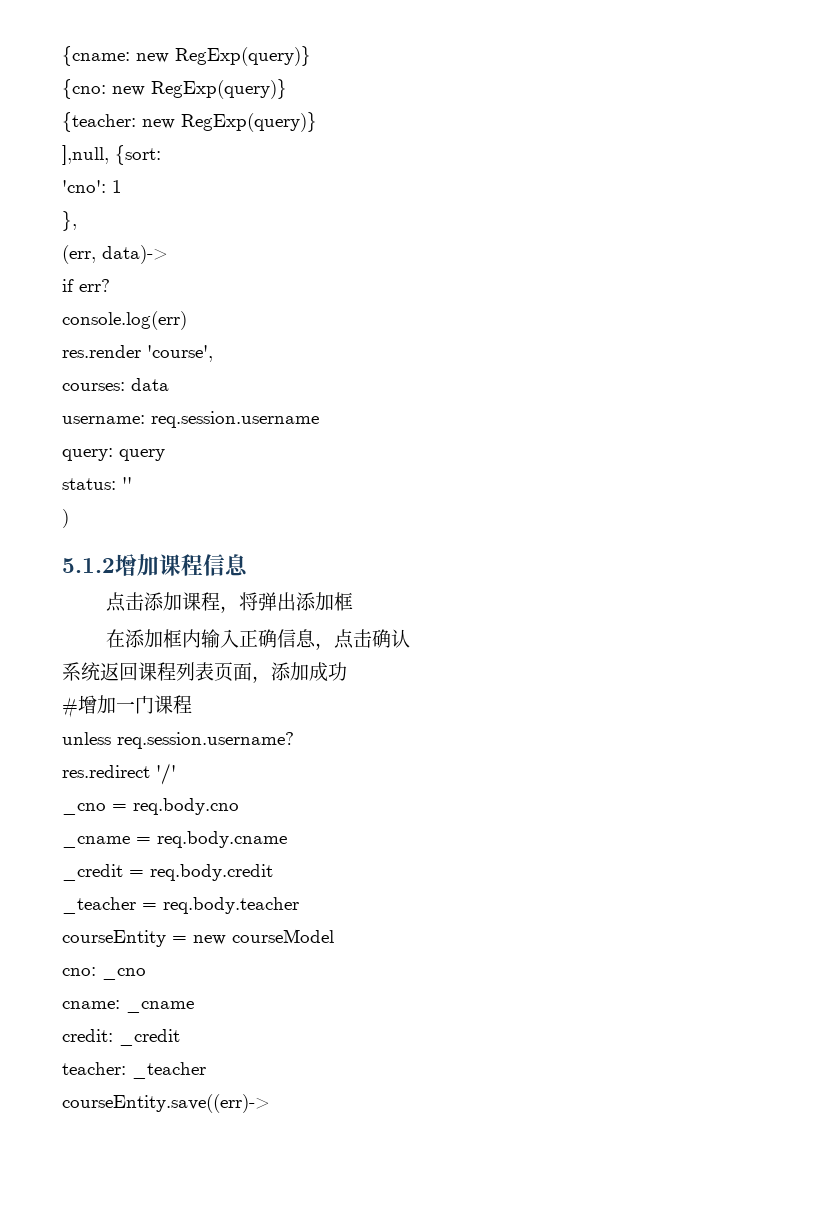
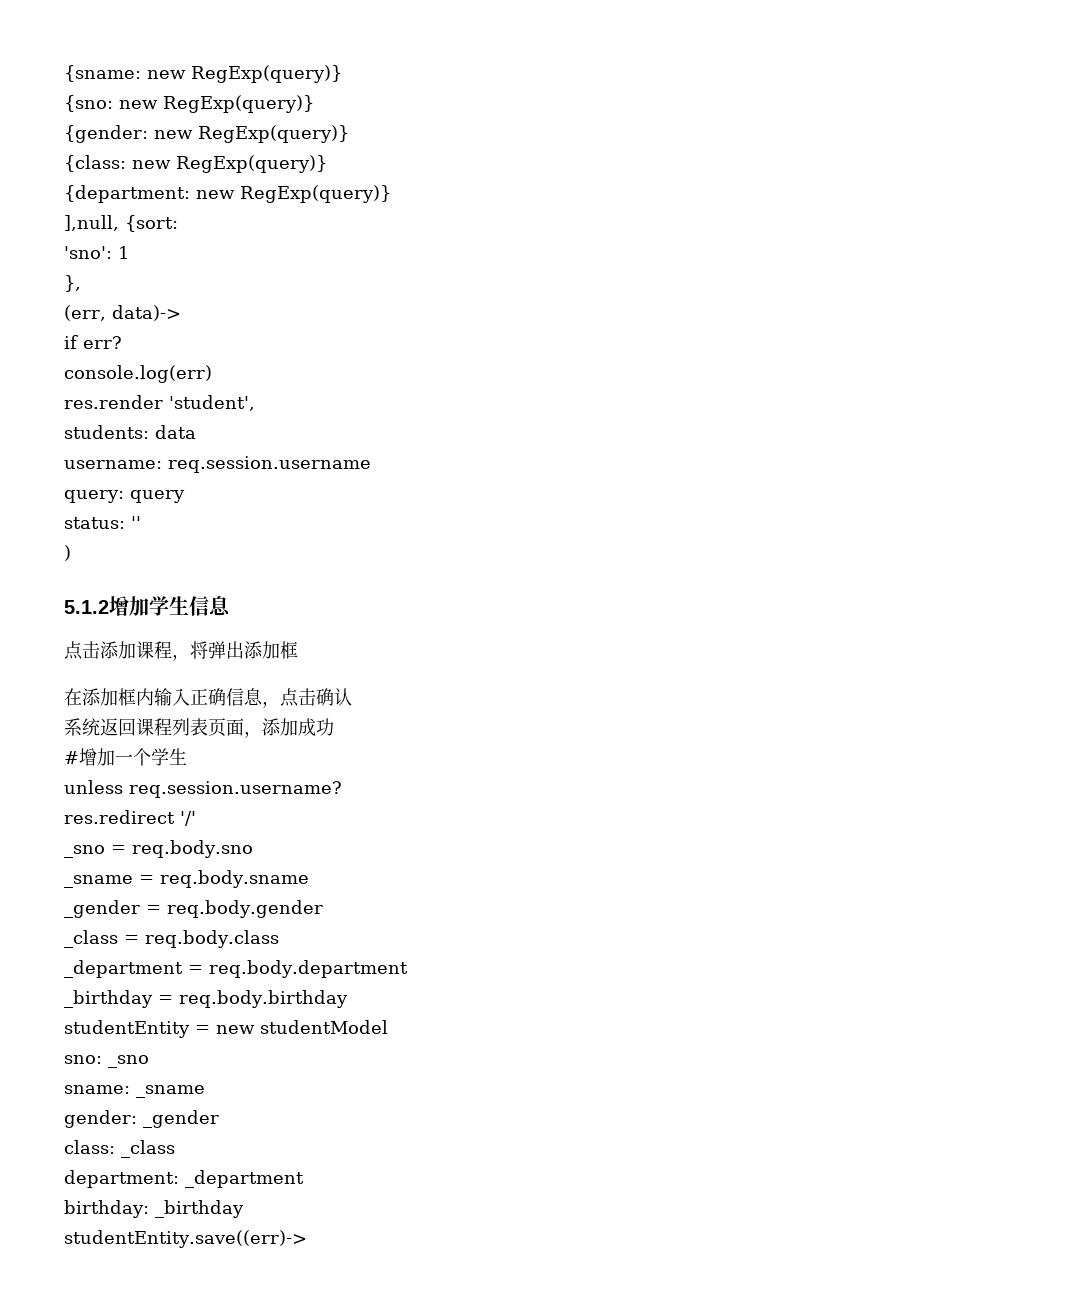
[62,46,311,66] [62,79,287,99] [62,112,136,132] {cname: new RegExp(query)} // {cno: new RegExp(query)} // {teacher: -> [64,65,342,83] [64,95,314,113] [64,125,349,143] [64,155,327,173] [64,185,190,203] {sname: new RegExp(query)} // {sno: new RegExp(query)} // {gender: new RegExp(query)} // {class: new RegExp(query)} // {department:
[62,180,106,193] 'cno': -> [64,246,112,259] 'sno':
[147,345,213,362] [62,382,125,391] 'course', // courses: -> [169,395,255,411] [64,425,149,439] 'student', // students:
[159,554,203,576] 课程 -> [149,596,189,616] 学生
[135,695,192,714] 门课程 -> [133,748,187,766] 个学生
[62,798,239,815] [62,831,287,848] [62,864,273,881] [62,897,299,914] [62,929,334,947] [62,967,146,980] [62,1000,194,1013] [62,1029,180,1046] [62,1062,206,1079] [62,1094,270,1113] _cno = req.body.cno // _cname = req.body.cname // _credit = req.body.credit // _teacher = req.body.teacher // courseEntity = new courseModel // cno: _cno // cname: _cname // credit: _credit // teacher: _teacher // courseEntity.save((err)-> -> [64,840,253,858] [64,870,309,888] [64,900,323,918] [64,930,279,948] [64,960,408,978] [64,990,348,1008] [64,1020,388,1038] [64,1055,149,1068] [64,1085,205,1098] [64,1110,219,1128] [64,1140,175,1158] [64,1170,304,1188] [64,1200,244,1218] [64,1230,307,1248] _sno = req.body.sno // _sname = req.body.sname // _gender = req.body.gender // _class = req.body.class // _department = req.body.department // _birthday = req.body.birthday // studentEntity = new studentModel // sno: _sno // sname: _sname // gender: _gender // class: _class // department: _department // birthday: _birthday // studentEntity.save((err)->

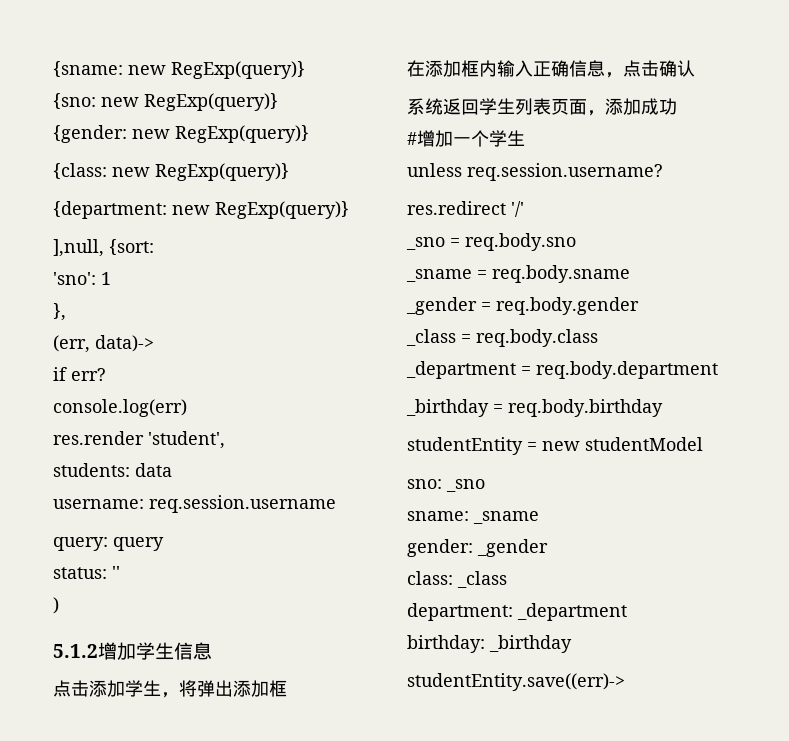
[136,641,172,659] 课程 -> [125,680,161,697] 学生
[136,718,172,736] 课程 -> [479,98,515,115] 学生

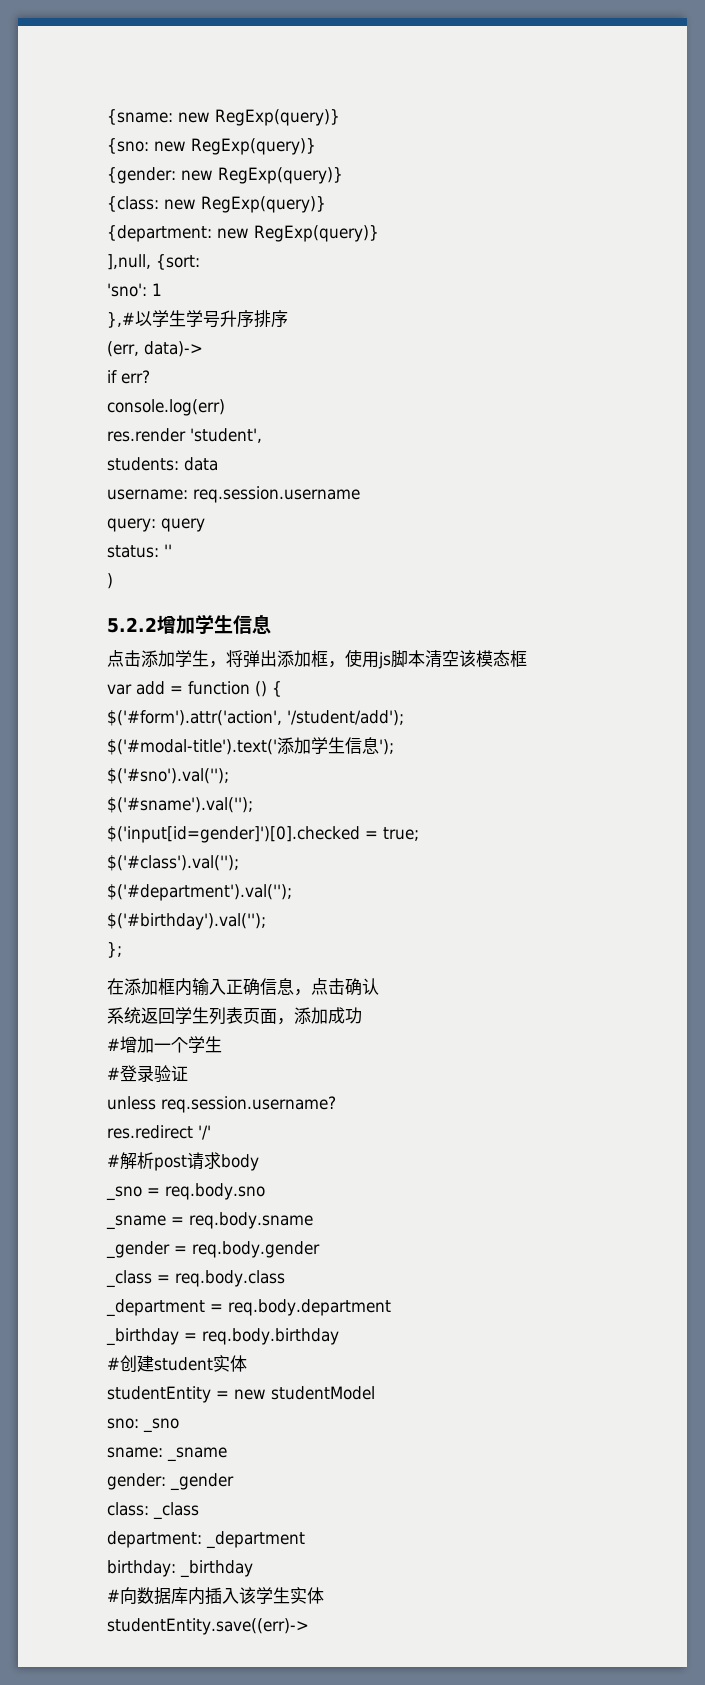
[53,303,66,321] }, -> [107,310,288,328] },#以学生学号升序排序
[53,644,98,658] 5.1.2 -> [107,617,157,633] 5.2.2
(287, 688) none -> [328,649,527,669] [107,681,282,697] [107,710,404,726] [107,737,394,755] [107,768,229,784] [107,797,253,813] [107,826,419,843] [107,855,239,871] [107,884,292,901] [107,913,266,930] [107,942,122,958] ，使用js脚本清空该模态框 // var add = function () { // $('#form').attr('action', '/student/add'); // $('#modal-title').text('添加学生信息'); // $('#sno').val(''); // $('#sname').val(''); // $('input[id=gender]')[0].checked = true; // $('#class').val(''); // $('#department').val(''); // $('#birthday').val(''); // };
(525, 138) none -> [107,1065,188,1083] // #登录验证
(524, 209) none -> [107,1152,259,1171] // #解析post请求body
(663, 408) none -> [107,1355,247,1373] // #创建student实体
(572, 644) none -> [107,1587,324,1605] // #向数据库内插入该学生实体

